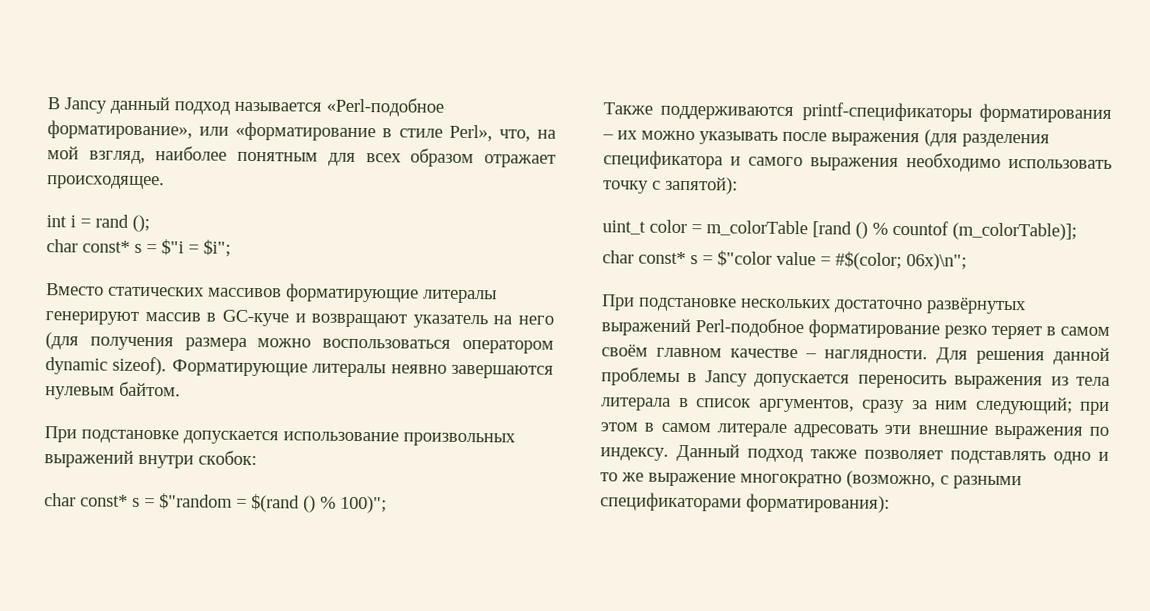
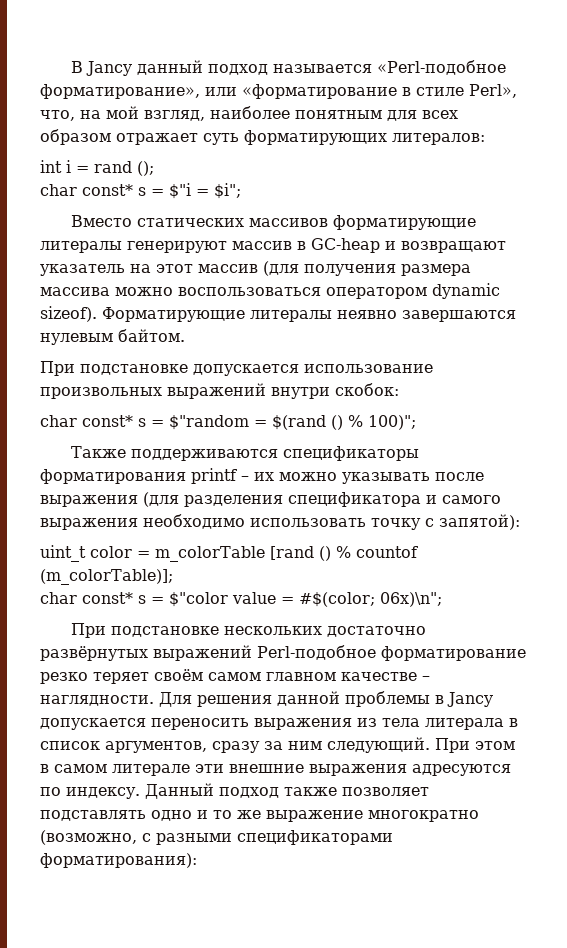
[47,175,165,190] происходящее. -> [203,130,485,145] суть форматирующих литералов:
[221,309,289,327] GC-куче -> [311,238,380,253] GC-heap
[518,315,554,325] него -> [156,264,258,273] этот массив
(247, 344) none -> [40,287,110,296] массива
[801,102,1112,123] printf-спецификаторы форматирования -> [282,446,419,461] [40,468,237,484] спецификаторы форматирования printf
[1046,326,1110,336] [601,344,648,357] в самом своём -> [154,669,261,681] своём самом
[975,396,1110,415] следующий; при -> [327,737,470,753] следующий. При
[793,424,878,438] адресовать -> (190, 770) none
(1083, 432) none -> [412,764,511,776] адресуются

